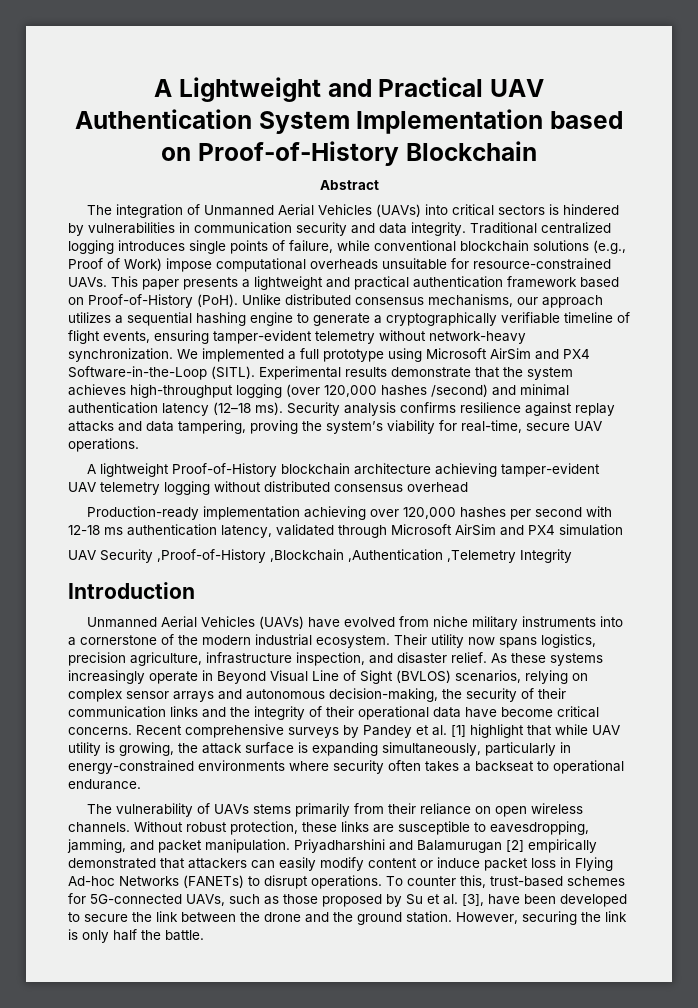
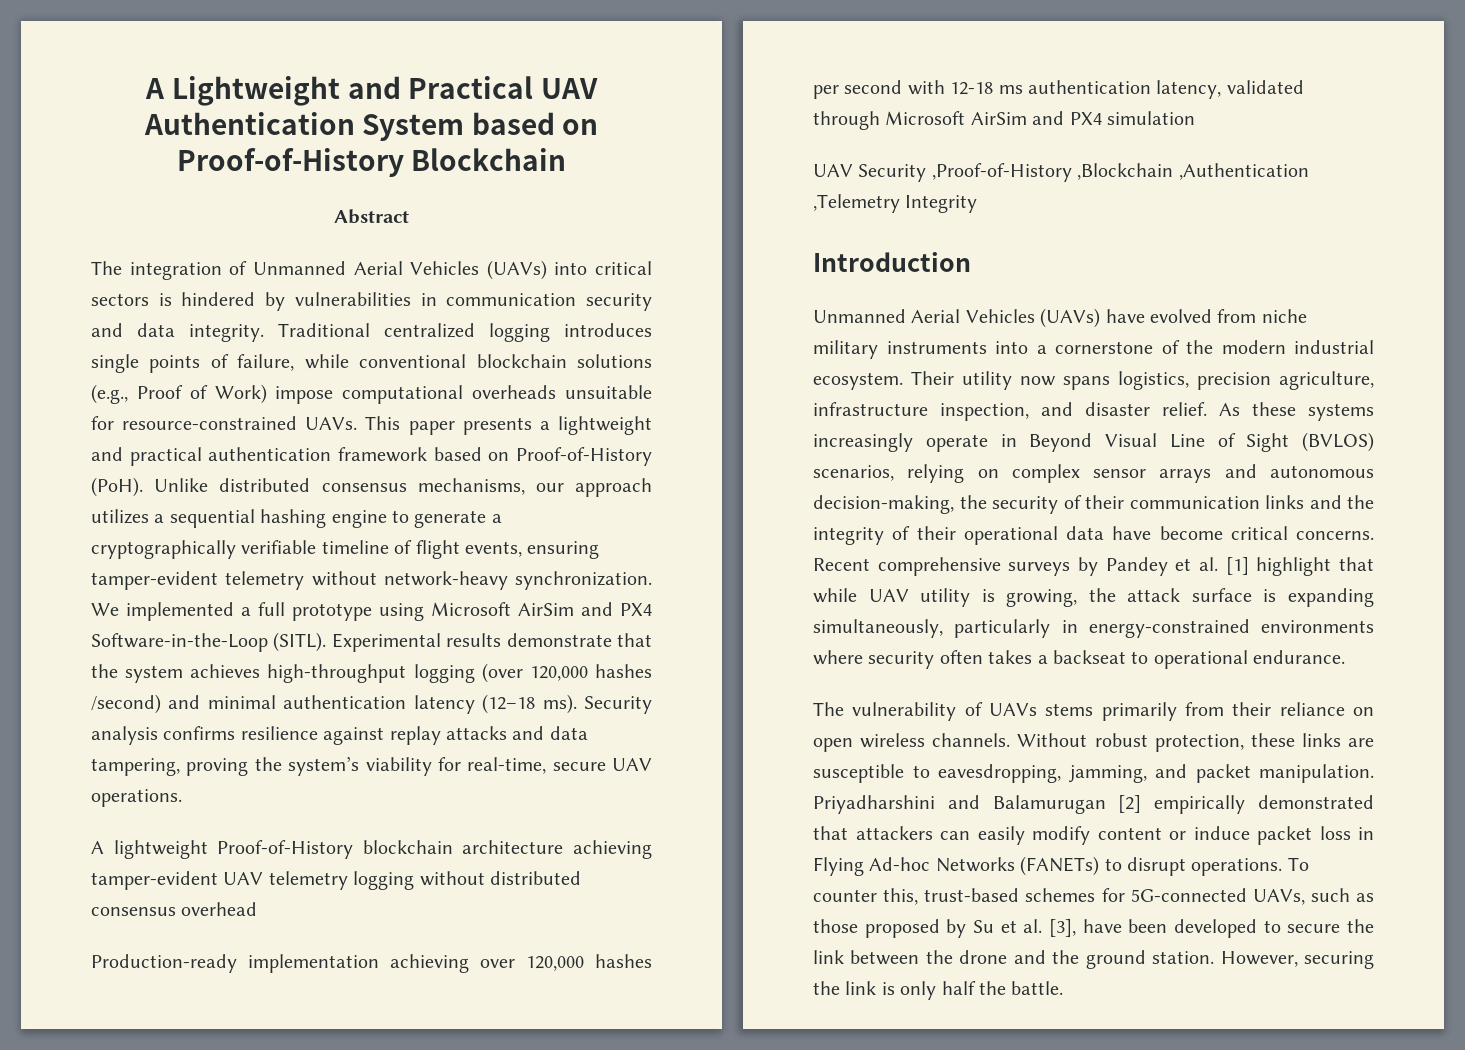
[356,109,544,134] Implementation -> (465, 127) none

